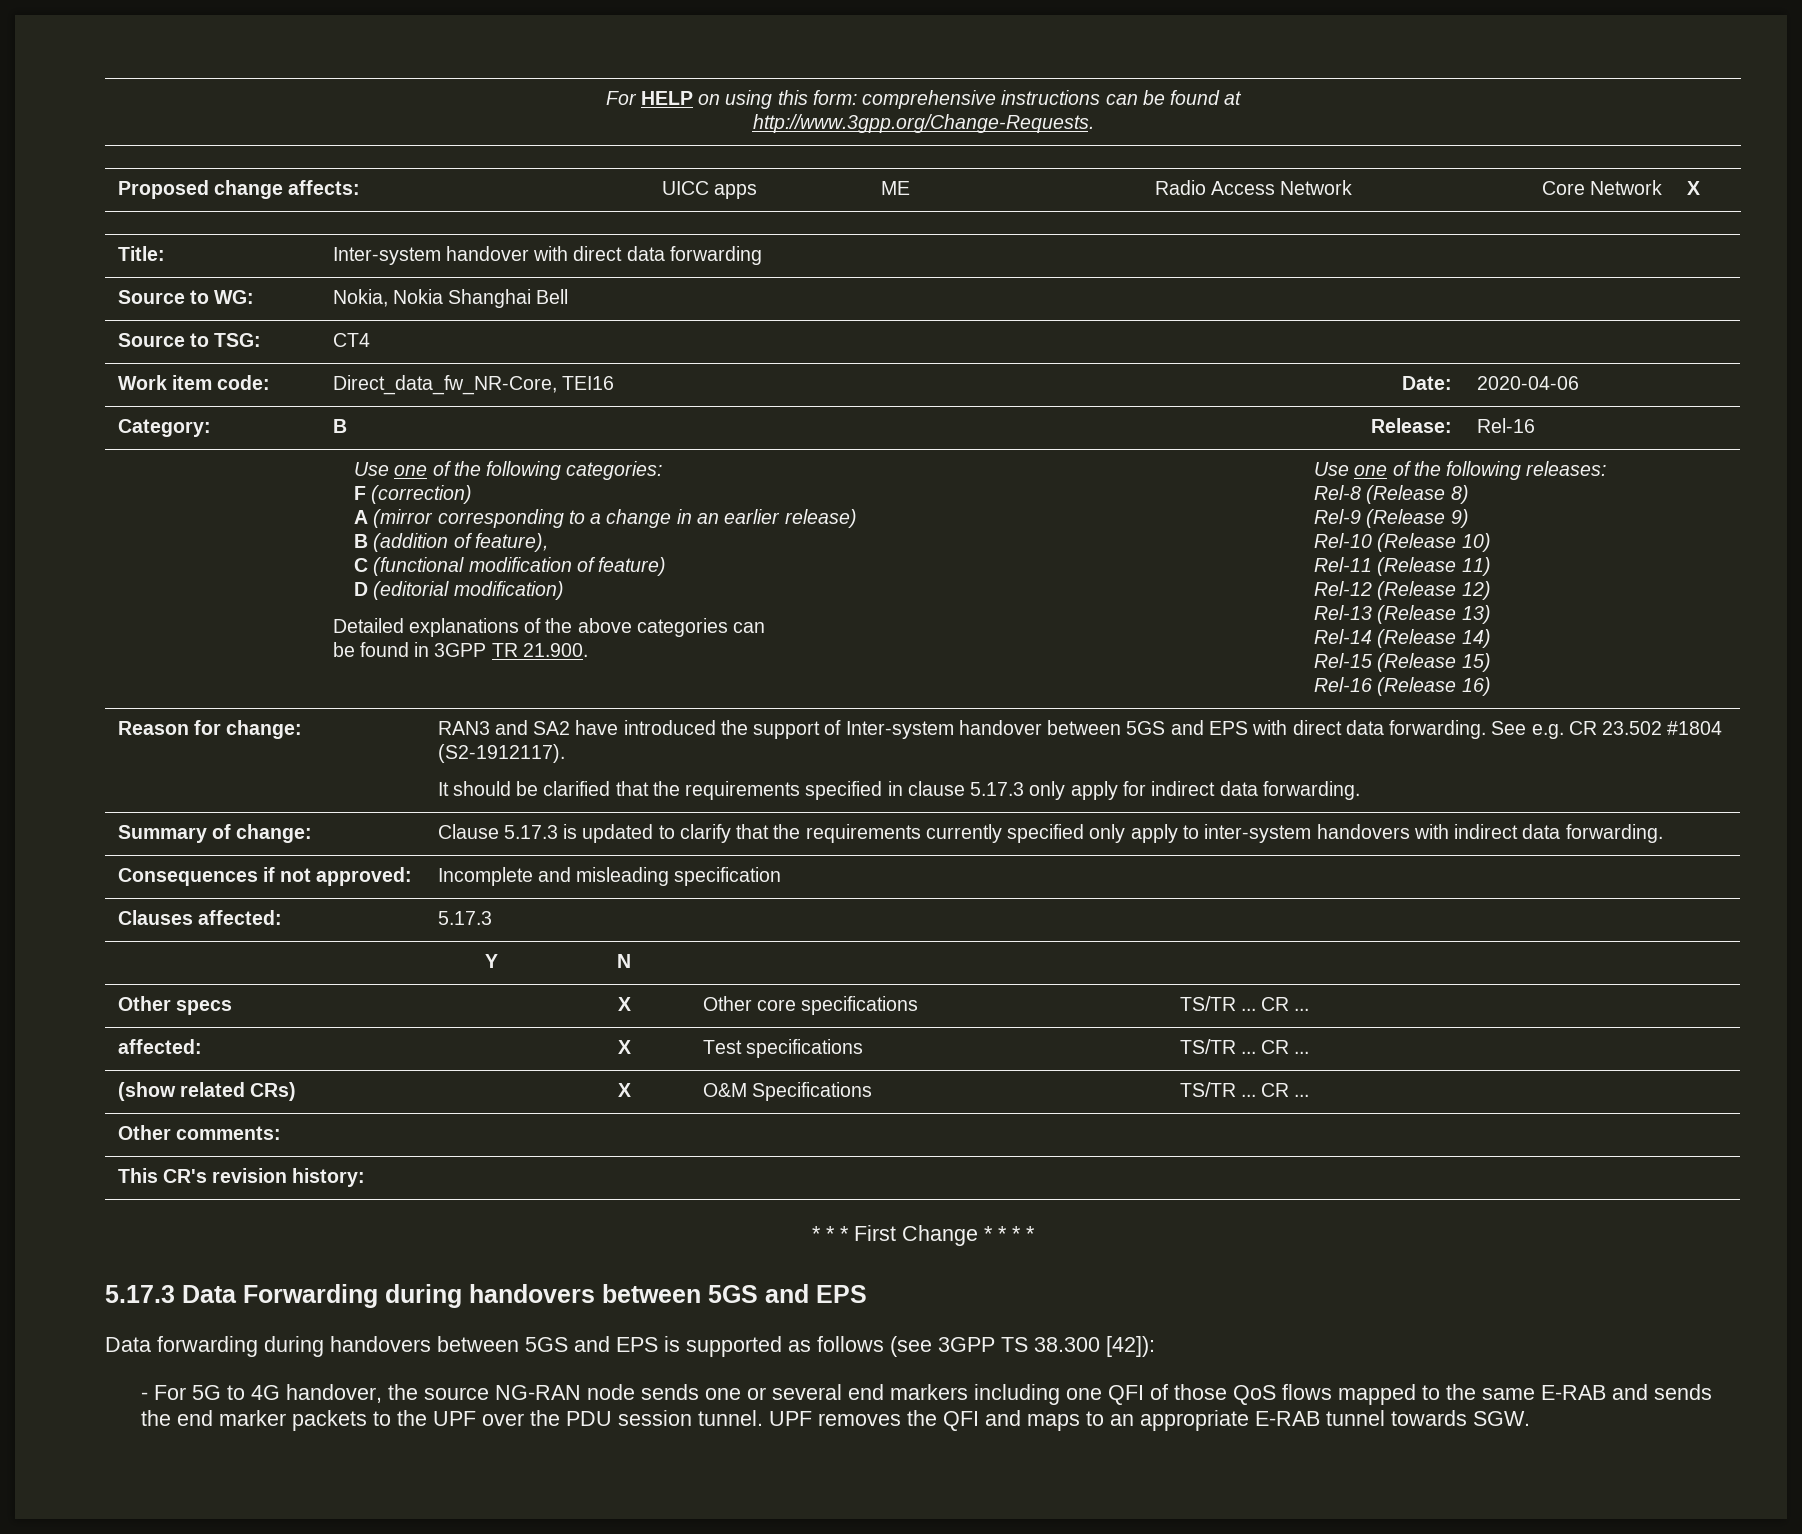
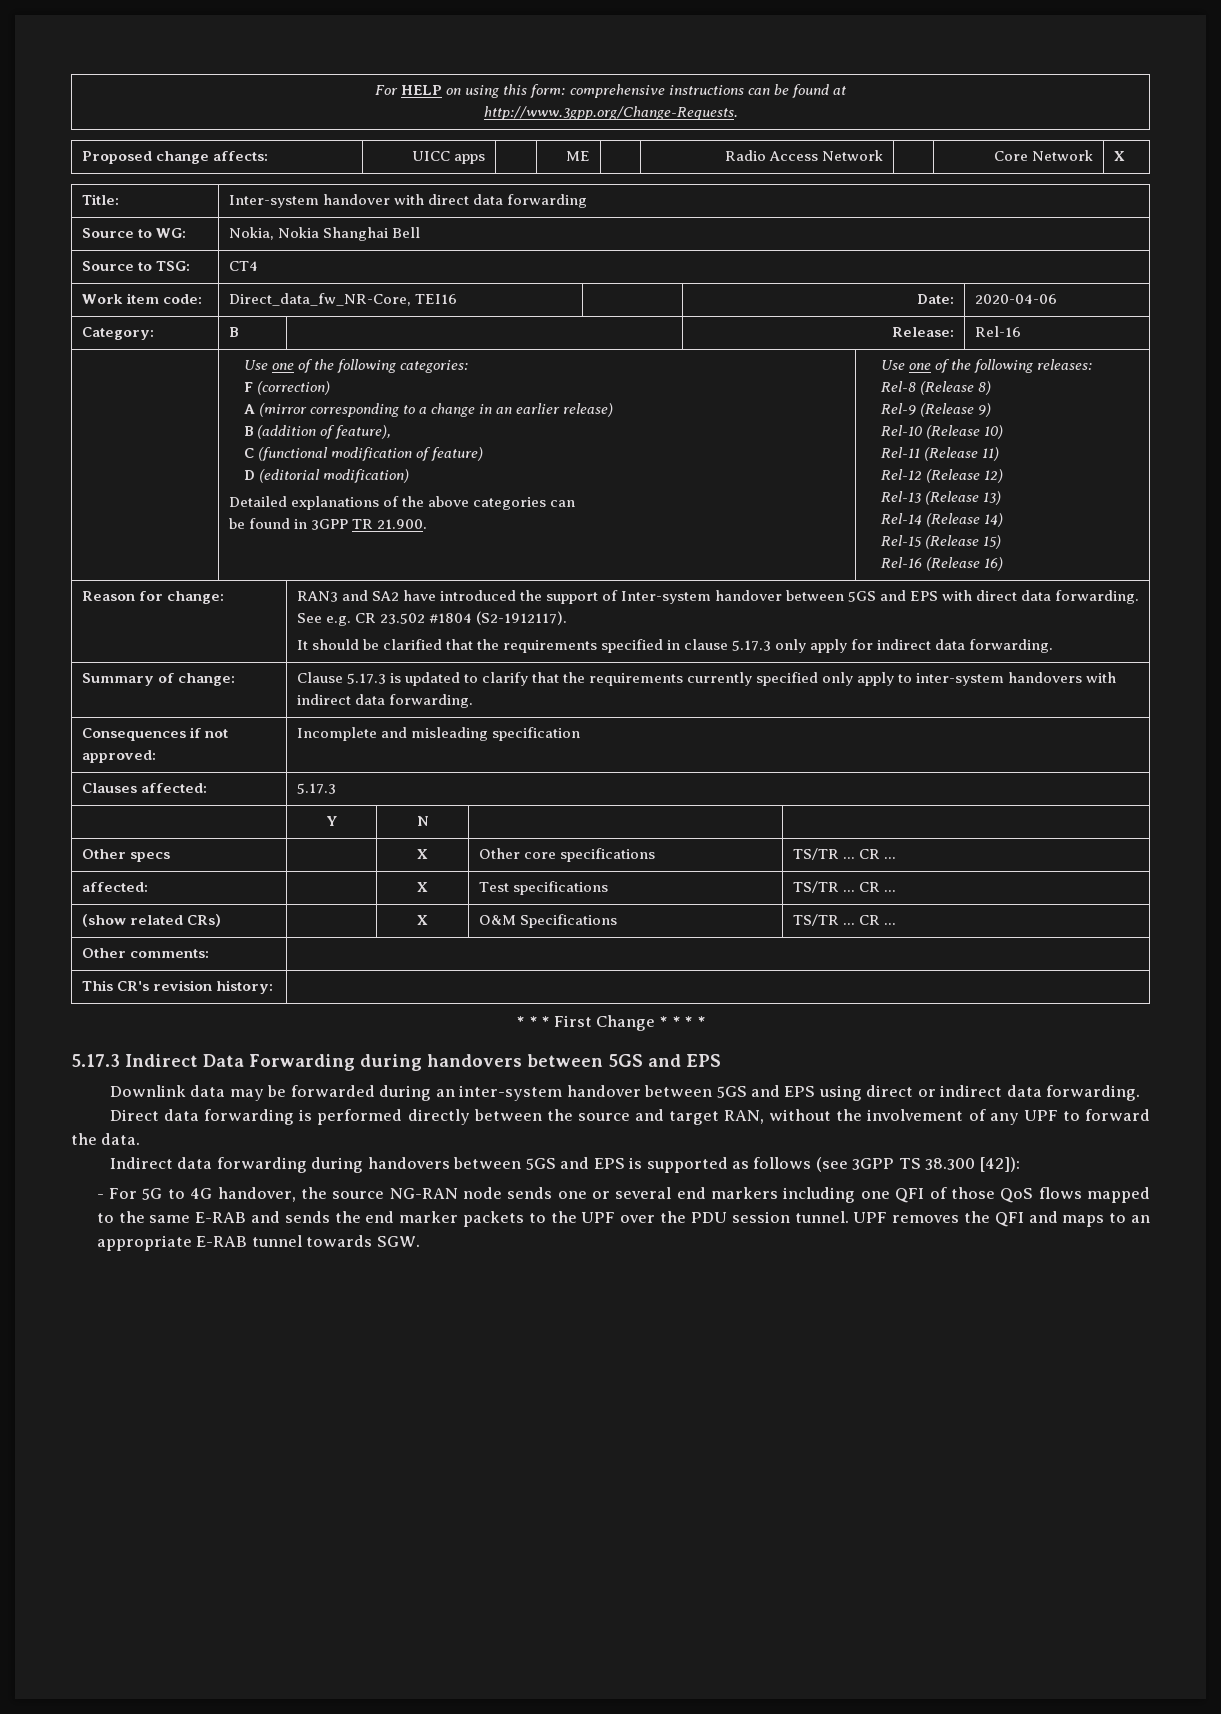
(175, 1294) none -> [125,1054,198,1067] Indirect
[105,1337,151,1352] Data -> [109,1085,1141,1101] [109,1109,1150,1125] [71,1133,141,1145] [109,1157,213,1169] Downlink data may be forwarded during an inter-system handover between 5GS and EPS using direct or indirect data forwarding. // Direct data forwarding is performed directly between the source and target RAN, without the involvement of any UPF to forward the data. // Indirect data

